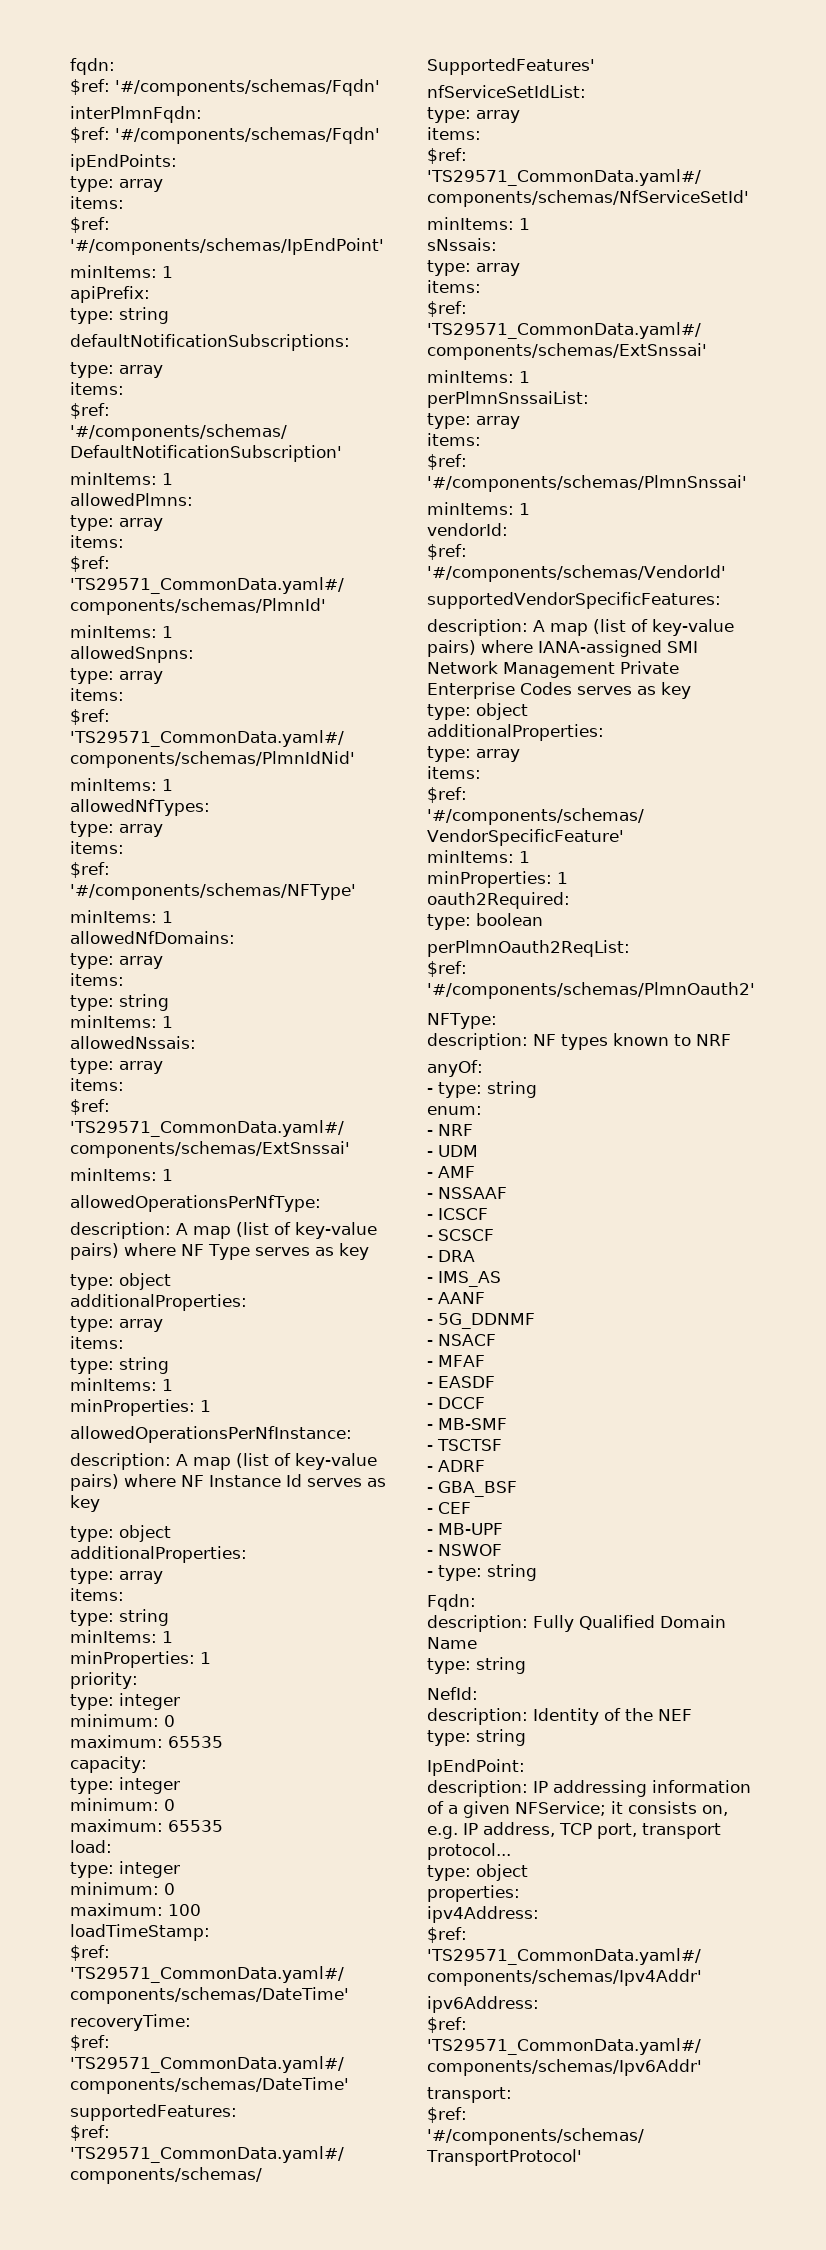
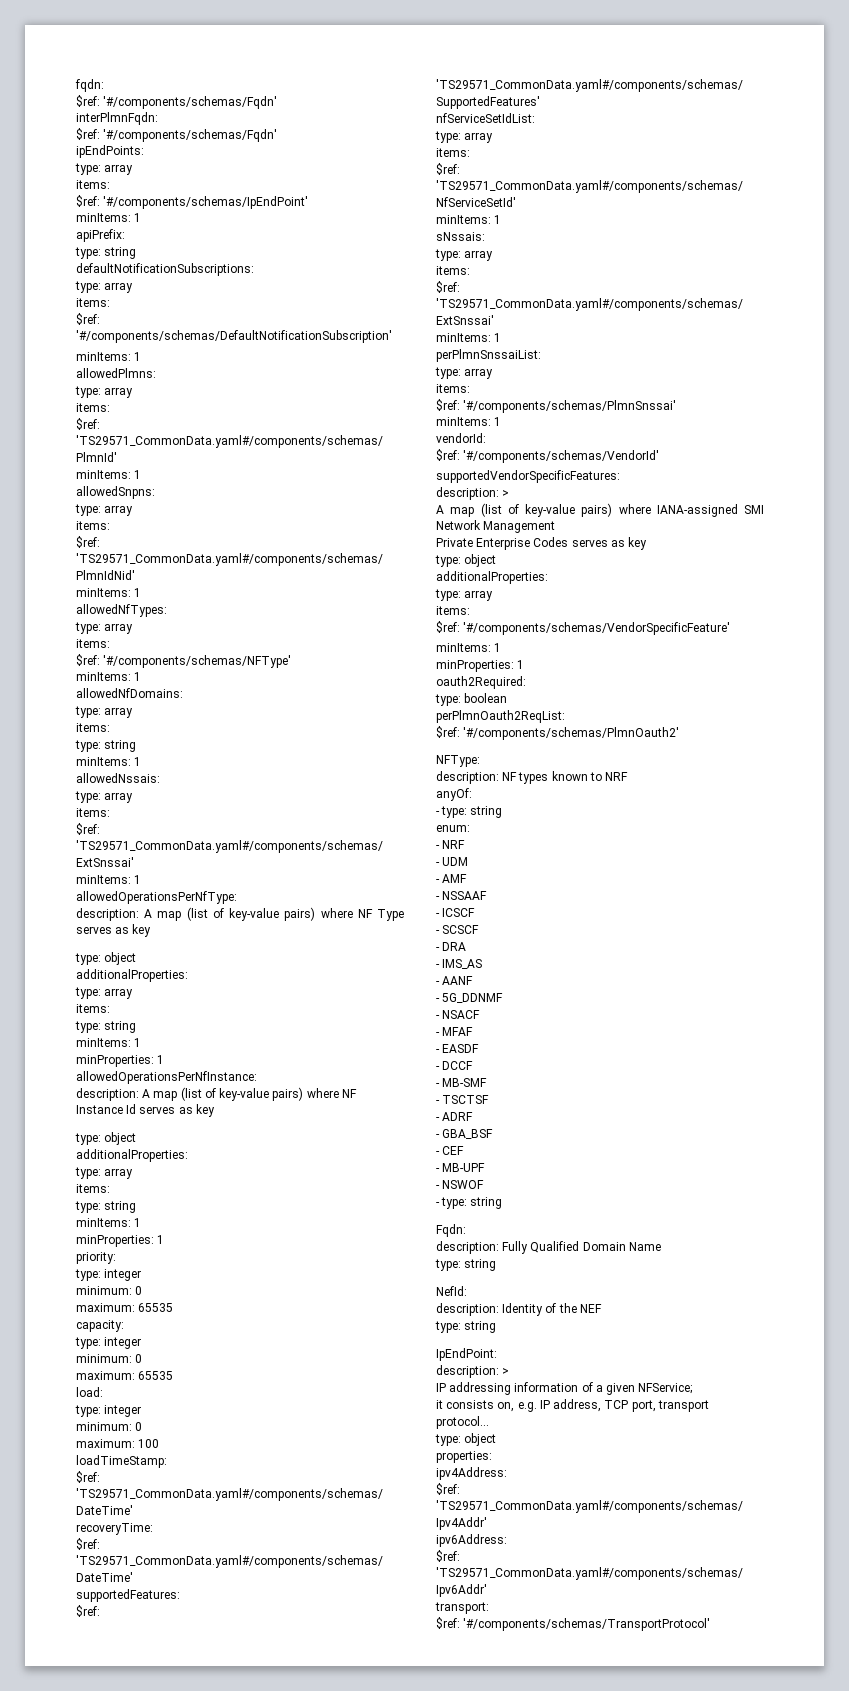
(528, 627) none -> [502,490,510,497] > //
(615, 670) none -> (556, 527) //
(528, 1788) none -> [502,1368,510,1375] > //
(606, 1808) none -> (693, 1388) //

